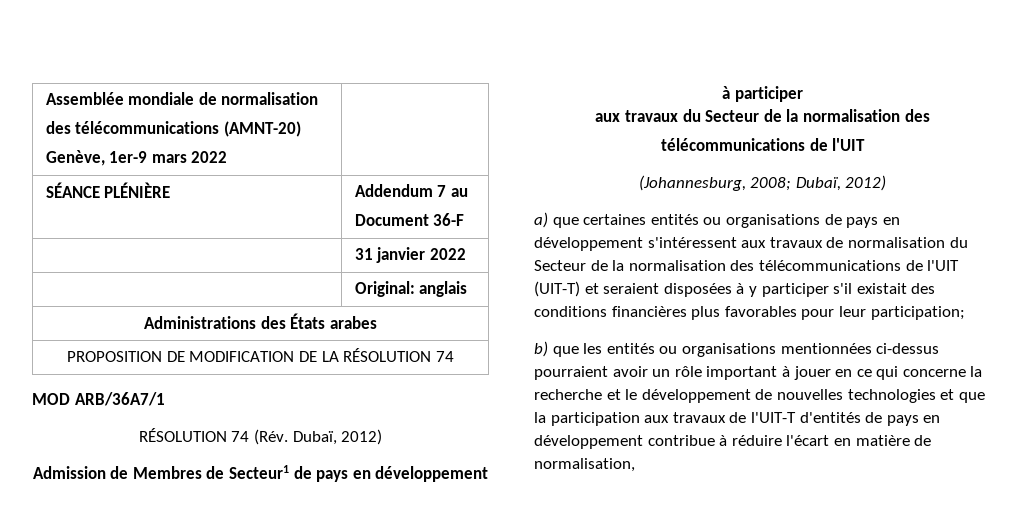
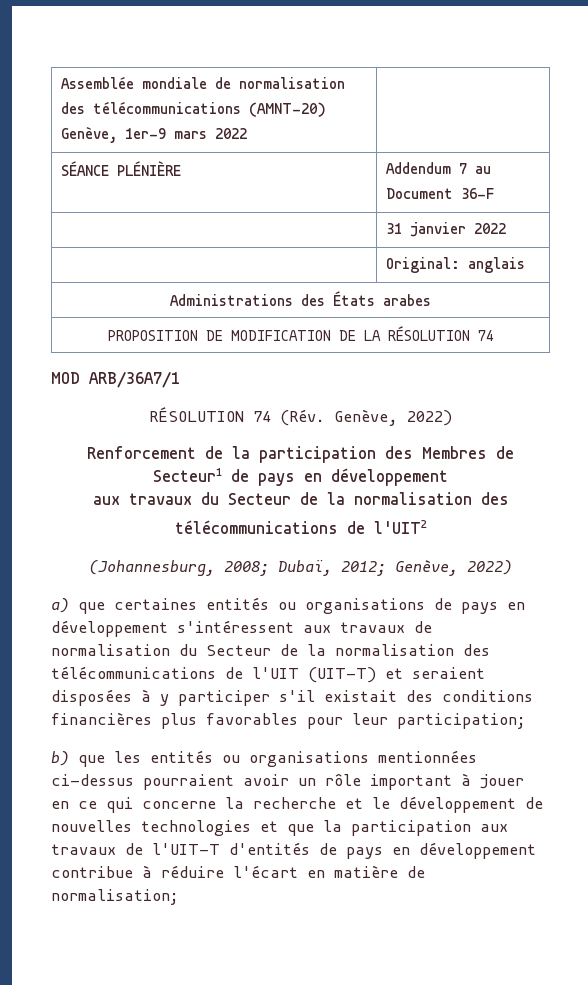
[292,429,383,445] [32,466,129,479] Dubaï, 2012) // Admission de -> [334,409,452,426] [87,446,413,463] Genève, 2022) // Renforcement de la participation des
[722,86,803,102] à participer -> (448, 477) none
[832,138,866,151] l'UIT -> [373,520,427,534] l'UIT2
[845,175,887,191] 2012) -> [341,560,512,576] 2012; Genève, 2022)
[534,458,635,472] normalisation, -> [51,889,179,905] normalisation;

